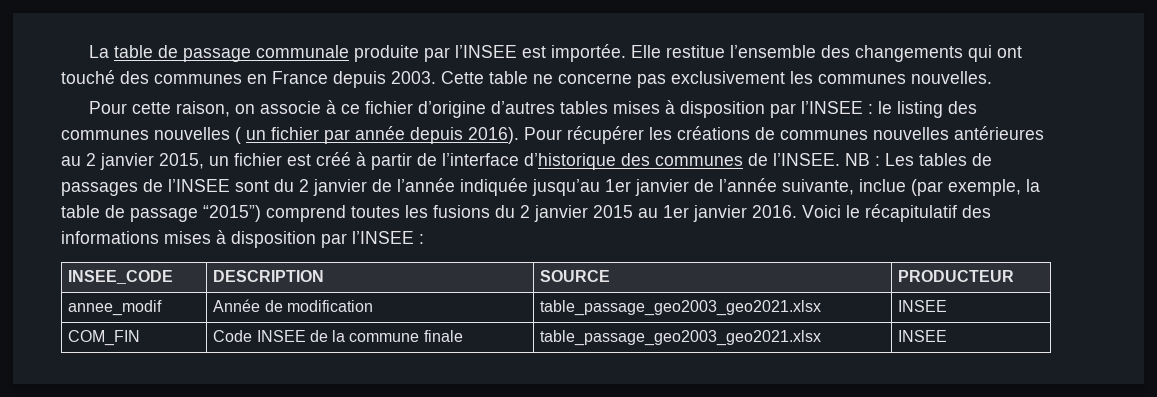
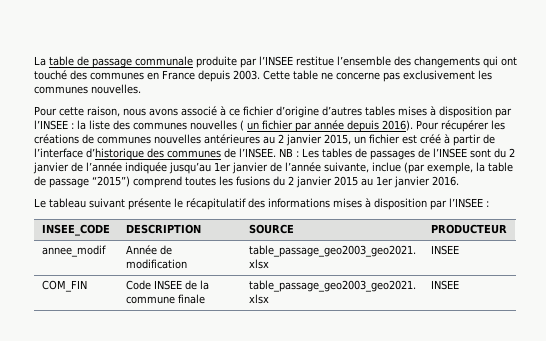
[521,44,661,62] est importée. Elle -> (293, 61) none
[234,101,321,114] on associe -> [123,106,217,116] nous avons associé
[877,101,943,118] le listing -> [77,120,110,130] la liste
[802,205,841,218] Voici -> [34,198,171,210] // Le tableau suivant présente

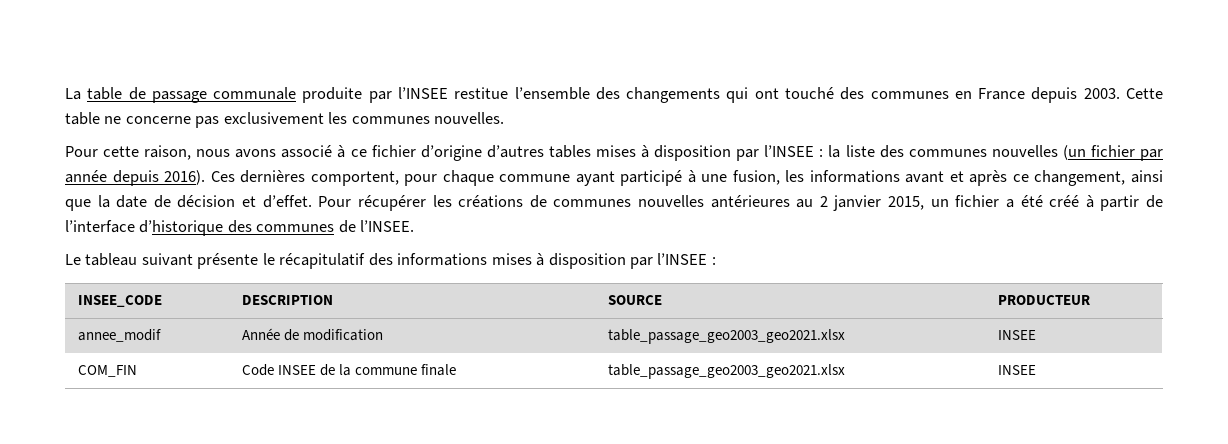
[240,120,259,131] ( un -> [1062,145,1086,160] (un
(413, 125) none -> [210,170,1163,186] [65,195,312,211] Ces dernières comportent, pour chaque commune ayant participé à une fusion, les informations avant et après ce changement, ainsi que la date de décision et d’effet.
[402,135,417,144] est -> [1005,195,1043,208] a été
[279,148,515,160] [33,162,513,174] [34,176,459,188] NB : Les tables de passages de l’INSEE sont du 2 janvier de l’année indiquée jusqu’au 1er janvier de l’année suivante, inclue (par exemple, la table de passage “2015”) comprend toutes les fusions du 2 janvier 2015 au 1er janvier 2016. -> (415, 226) none

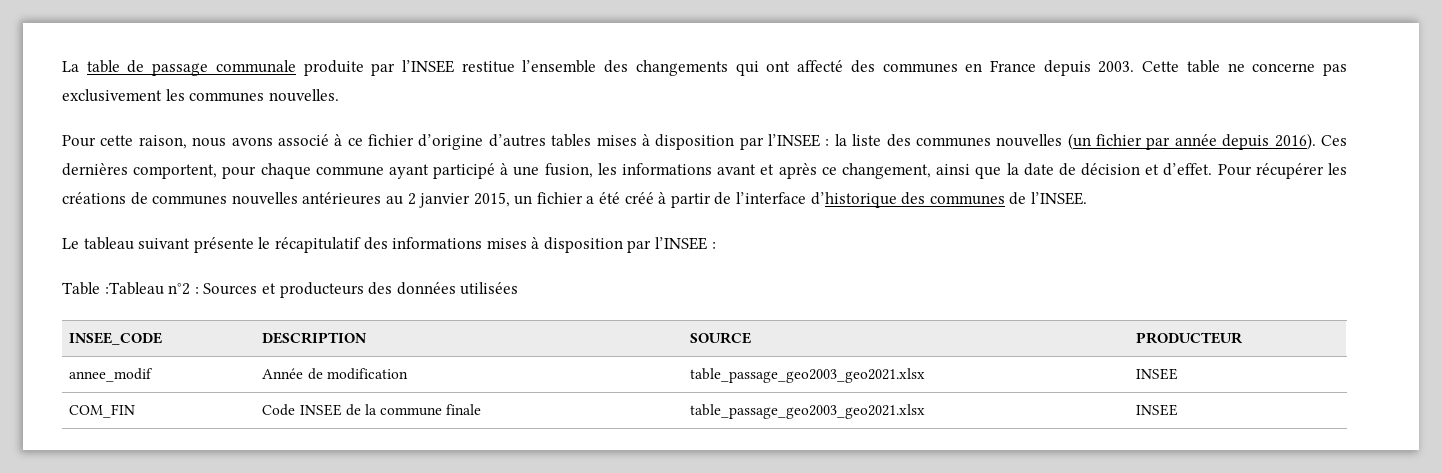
[785,87,835,99] touché -> [797,60,844,72] affecté
(716, 261) none -> [62,282,519,298] // Table :Tableau n°2 : Sources et producteurs des données utilisées

